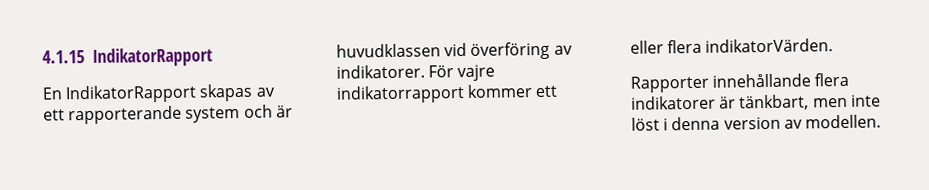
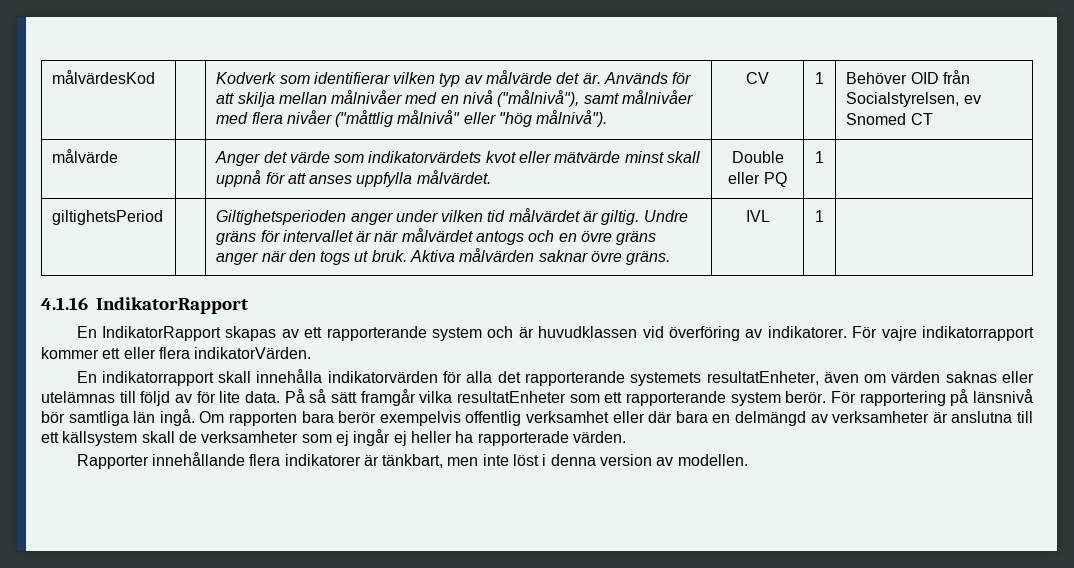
[42,50,85,64] 4.1.15 -> [52,70,156,84] [216,70,692,87] [216,90,694,107] [216,110,608,127] [746,72,770,84] [815,72,824,84] [846,70,970,84] [846,92,981,107] [846,113,933,125] [52,149,119,163] [215,151,701,166] [216,170,491,187] [731,151,784,163] [728,172,787,187] [815,151,824,163] [52,210,164,225] [216,208,688,225] [216,228,657,245] [216,248,671,265] [745,210,770,222] [815,210,824,222] [41,297,88,310] målvärdesKod | | Kodverk som identifierar vilken typ av målvärde det är. Används för att skilja mellan målnivåer med en nivå ("målnivå"), samt målnivåer med flera nivåer ("måttlig målnivå" eller "hög målnivå"). | CV | 1 | Behöver OID från Socialstyrelsen, ev Snomed CT // målvärde | | Anger det värde som indikatorvärdets kvot eller mätvärde minst skall uppnå för att anses uppfylla målvärdet. | Double eller PQ | 1 | // giltighetsPeriod | | Giltighetsperioden anger under vilken tid målvärdet är giltig. Undre gräns för intervallet är när målvärdet antogs och en övre gräns anger när den togs ut bruk. Aktiva målvärden saknar övre gräns. | IVL | 1 | // 4.1.16
(834, 45) none -> [76,369,1035,386] [41,389,1033,406] [41,409,1034,426] [41,429,626,446] // En indikatorrapport skall innehålla indikatorvärden för alla det rapporterande systemets resultatEnheter, även om värden saknas eller utelämnas till följd av för lite data. På så sätt framgår vilka resultatEnheter som ett rapporterande system berör. För rapportering på länsnivå bör samtliga län ingå. Om rapporten bara berör exempelvis offentlig verksamhet eller där bara en delmängd av verksamheter är anslutna till ett källsystem skall de verksamheter som ej ingår ej heller ha rapporterade värden.

